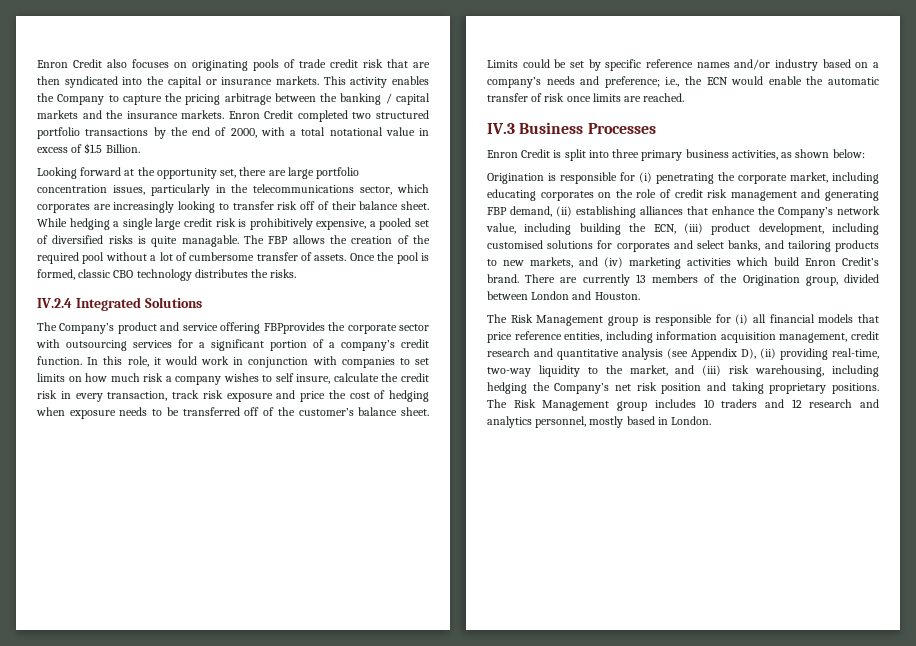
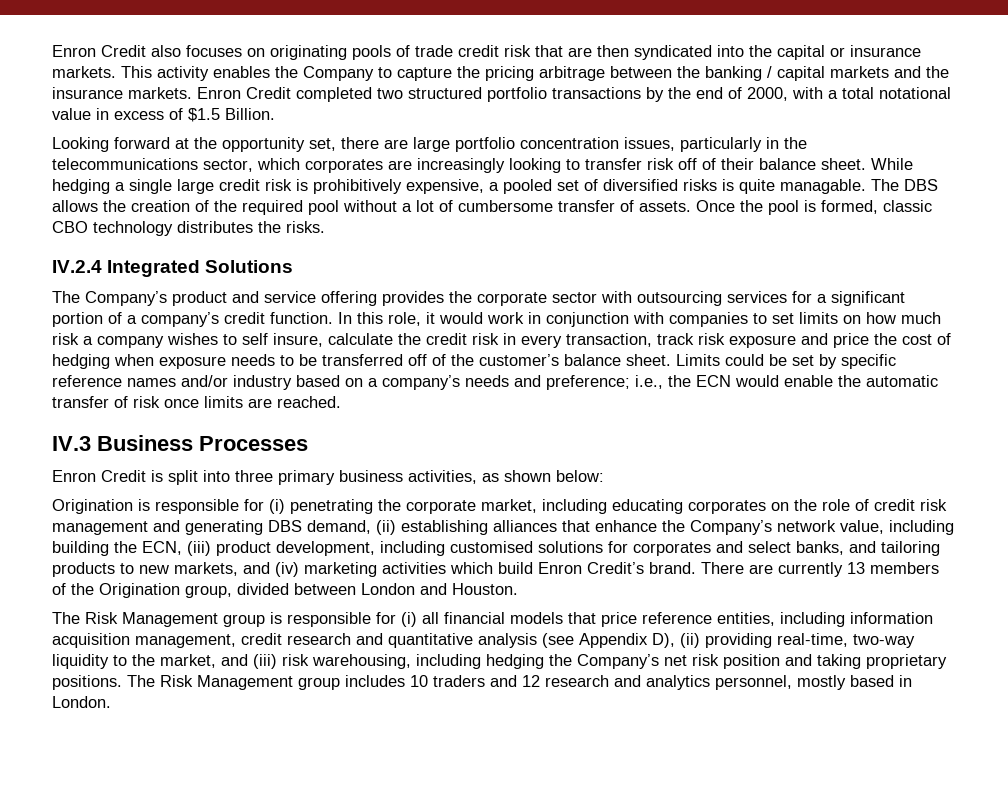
[268,236,289,244] FBP -> [904,179,938,191] DBS
[263,322,325,334] FBPprovides -> [382,291,444,306] provides
[487,207,507,215] FBP -> [268,520,302,532] DBS

